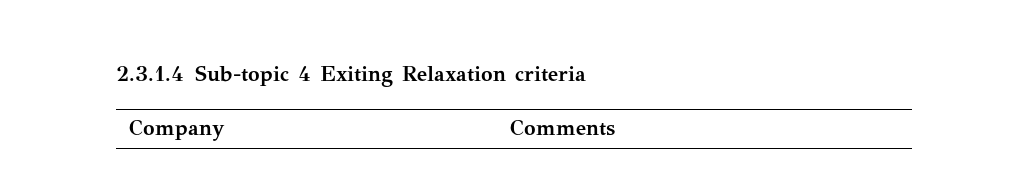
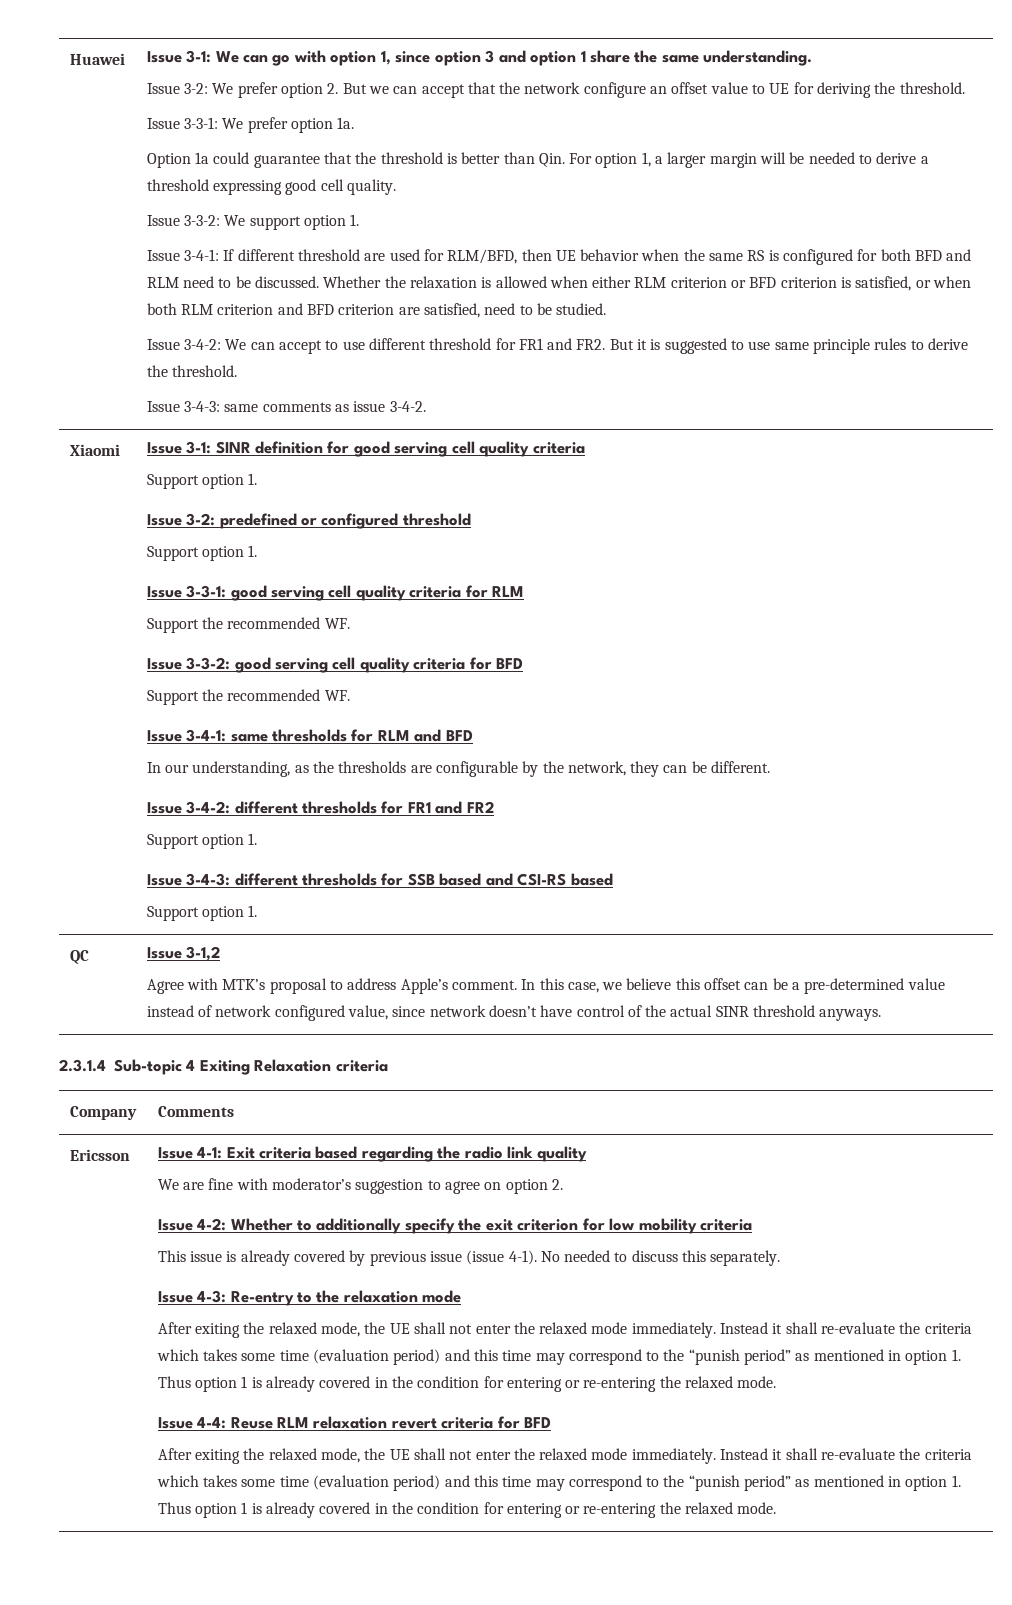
(116, 73) none -> [69,53,125,65] [146,50,813,66] [146,82,965,98] [146,117,355,133] [146,152,929,168] [146,179,396,195] [146,214,360,230] [146,249,972,265] [146,276,972,291] [146,303,607,318] [146,338,968,354] [146,365,237,377] [146,401,426,412] [69,444,120,456] [146,441,585,457] [146,473,258,489] [146,513,471,529] [146,545,258,561] [146,585,525,601] [146,617,350,633] [146,657,524,673] [146,689,350,705] [146,729,473,742] [146,761,771,777] [146,801,494,814] [146,833,258,849] [146,873,613,886] [146,905,258,921] [69,950,89,964] [146,946,221,961] [146,978,945,994] [146,1005,882,1021] Huawei | Issue 3-1: We can go with option 1, since option 3 and option 1 share the same understanding. // Issue 3-2: We prefer option 2. But we can accept that the network configure an offset value to UE for deriving the threshold. // Issue 3-3-1: We prefer option 1a. // Option 1a could guarantee that the threshold is better than Qin. For option 1, a larger margin will be needed to derive a threshold expressing good cell quality. // Issue 3-3-2: We support option 1. // Issue 3-4-1: If different threshold are used for RLM/BFD, then UE behavior when the same RS is configured for both BFD and RLM need to be discussed. Whether the relaxation is allowed when either RLM criterion or BFD criterion is satisfied, or when both RLM criterion and BFD criterion are satisfied, need to be studied. // Issue 3-4-2: We can accept to use different threshold for FR1 and FR2. But it is suggested to use same principle rules to derive the threshold. // Issue 3-4-3: same comments as issue 3-4-2. // Xiaomi | Issue 3-1: SINR definition for good serving cell quality criteria // Support option 1. // Issue 3-2: predefined or configured threshold // Support option 1. // Issue 3-3-1: good serving cell quality criteria for RLM // Support the recommended WF. // Issue 3-3-2: good serving cell quality criteria for BFD // Support the recommended WF. // Issue 3-4-1: same thresholds for RLM and BFD // In our understanding, as the thresholds are configurable by the network, they can be different. // Issue 3-4-2: different thresholds for FR1 and FR2 // Support option 1. // Issue 3-4-3: different thresholds for SSB based and CSI-RS based // Support option 1. // QC | Issue 3-1,2 // Agree with MTK’s proposal to address Apple’s comment. In this case, we believe this offset can be a pre-determined value instead of network configured value, since network doesn’t have control of the actual SINR threshold anyways. //
(616, 127) none -> [69,1149,130,1161] [157,1146,587,1162] [157,1178,563,1194] [157,1218,753,1234] [157,1250,781,1266] [157,1290,462,1306] [157,1322,972,1338] [156,1349,961,1365] [157,1376,777,1392] [157,1416,552,1429] [157,1448,972,1464] [156,1475,961,1491] [157,1502,777,1518] // Ericsson | Issue 4-1: Exit criteria based regarding the radio link quality // We are fine with moderator’s suggestion to agree on option 2. // Issue 4-2: Whether to additionally specify the exit criterion for low mobility criteria // This issue is already covered by previous issue (issue 4-1). No needed to discuss this separately. // Issue 4-3: Re-entry to the relaxation mode // After exiting the relaxed mode, the UE shall not enter the relaxed mode immediately. Instead it shall re-evaluate the criteria which takes some time (evaluation period) and this time may correspond to the “punish period” as mentioned in option 1. Thus option 1 is already covered in the condition for entering or re-entering the relaxed mode. // Issue 4-4: Reuse RLM relaxation revert criteria for BFD // After exiting the relaxed mode, the UE shall not enter the relaxed mode immediately. Instead it shall re-evaluate the criteria which takes some time (evaluation period) and this time may correspond to the “punish period” as mentioned in option 1. Thus option 1 is already covered in the condition for entering or re-entering the relaxed mode.

